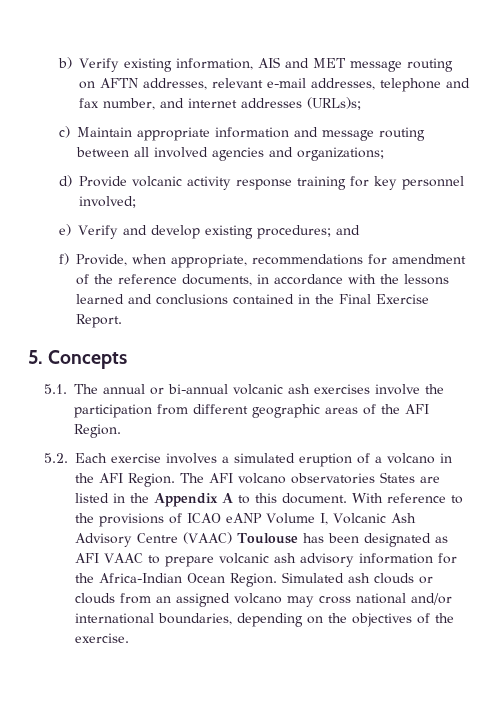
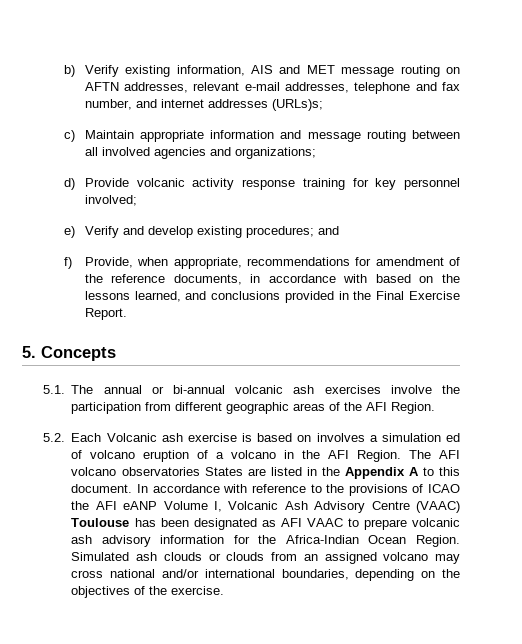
(377, 279) none -> [375,274,434,283] based on
[76,294,125,304] learned -> [134,291,181,302] learned,
[233,294,295,305] contained -> [284,291,334,303] provided
[110,453,295,464] exercise involves a simulated -> [106,433,461,442] [71,450,136,459] Volcanic ash exercise is based on involves a simulation ed of volcano
[351,493,383,503] With -> [137,484,248,493] In accordance with
(221, 518) none -> [71,501,117,510] the AFI

